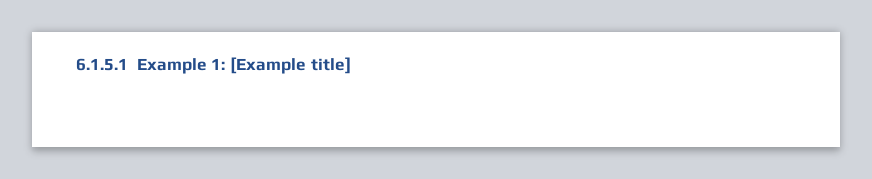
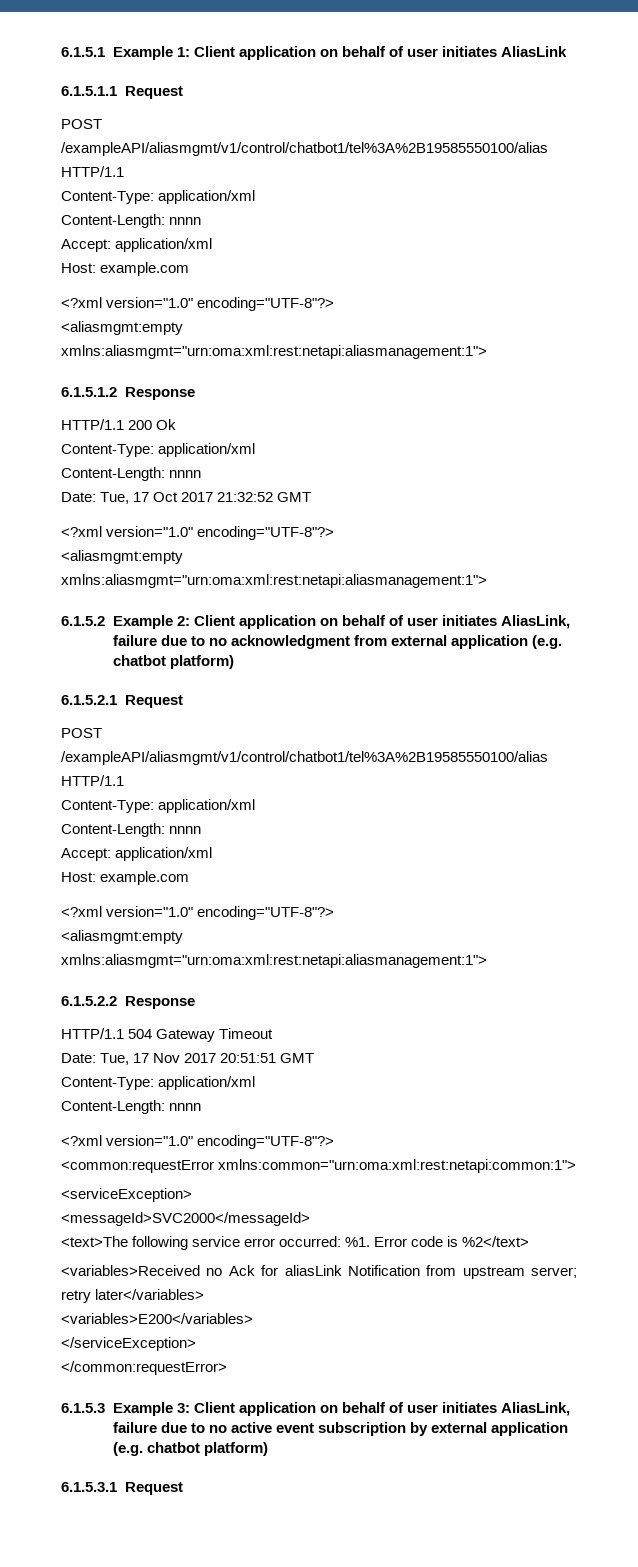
[229,57,351,74] [Example title] -> [193,46,567,60] [61,86,183,99] [61,119,102,129] [61,142,548,156] [61,166,124,177] [61,190,256,204] [61,214,202,228] [61,238,213,252] [61,262,190,276] [61,297,335,311] [61,321,183,335] [61,345,487,359] [61,387,195,400] [61,419,177,430] [61,443,256,457] [61,467,202,481] [61,492,312,504] [61,526,335,540] [61,550,183,564] [61,574,487,588] [61,615,570,629] [112,635,562,649] [112,655,234,669] [61,695,183,708] [61,728,102,738] [61,751,548,765] [61,775,124,786] [61,799,256,813] [61,823,202,837] [61,847,213,861] [61,871,190,885] [61,906,335,920] [61,930,183,944] [61,954,487,968] [61,996,195,1009] [61,1028,274,1042] [61,1053,315,1065] [61,1076,256,1090] [61,1100,202,1114] [61,1135,335,1149] [61,1159,577,1173] [61,1188,192,1202] [61,1212,310,1226] [61,1236,530,1250] [61,1265,577,1279] [61,1289,205,1303] [61,1313,253,1324] [61,1337,196,1351] [61,1361,227,1375] [61,1402,570,1416] [112,1422,568,1436] [112,1442,268,1456] [61,1482,183,1495] Client application on behalf of user initiates AliasLink // 6.1.5.1.1 Request // POST /exampleAPI/aliasmgmt/v1/control/chatbot1/tel%3A%2B19585550100/alias HTTP/1.1 // Content-Type: application/xml // Content-Length: nnnn // Accept: application/xml // Host: example.com // <?xml version="1.0" encoding="UTF-8"?> // <aliasmgmt:empty xmlns:aliasmgmt="urn:oma:xml:rest:netapi:aliasmanagement:1"> // 6.1.5.1.2 Response // HTTP/1.1 200 Ok // Content-Type: application/xml // Content-Length: nnnn // Date: Tue, 17 Oct 2017 21:32:52 GMT // <?xml version="1.0" encoding="UTF-8"?> // <aliasmgmt:empty xmlns:aliasmgmt="urn:oma:xml:rest:netapi:aliasmanagement:1"> // 6.1.5.2 Example 2: Client application on behalf of user initiates AliasLink, failure due to no acknowledgment from external application (e.g. chatbot platform) // 6.1.5.2.1 Request // POST /exampleAPI/aliasmgmt/v1/control/chatbot1/tel%3A%2B19585550100/alias HTTP/1.1 // Content-Type: application/xml // Content-Length: nnnn // Accept: application/xml // Host: example.com // <?xml version="1.0" encoding="UTF-8"?> // <aliasmgmt:empty xmlns:aliasmgmt="urn:oma:xml:rest:netapi:aliasmanagement:1"> // 6.1.5.2.2 Response // HTTP/1.1 504 Gateway Timeout // Date: Tue, 17 Nov 2017 20:51:51 GMT // Content-Type: application/xml // Content-Length: nnnn // <?xml version="1.0" encoding="UTF-8"?> // <common:requestError xmlns:common="urn:oma:xml:rest:netapi:common:1"> // <serviceException> // <messageId>SVC2000</messageId> // <text>The following service error occurred: %1. Error code is %2</text> // <variables>Received no Ack for aliasLink Notification from upstream server; retry later</variables> // <variables>E200</variables> // </serviceException> // </common:requestError> // 6.1.5.3 Example 3: Client application on behalf of user initiates AliasLink, failure due to no active event subscription by external application (e.g. chatbot platform) // 6.1.5.3.1 Request

